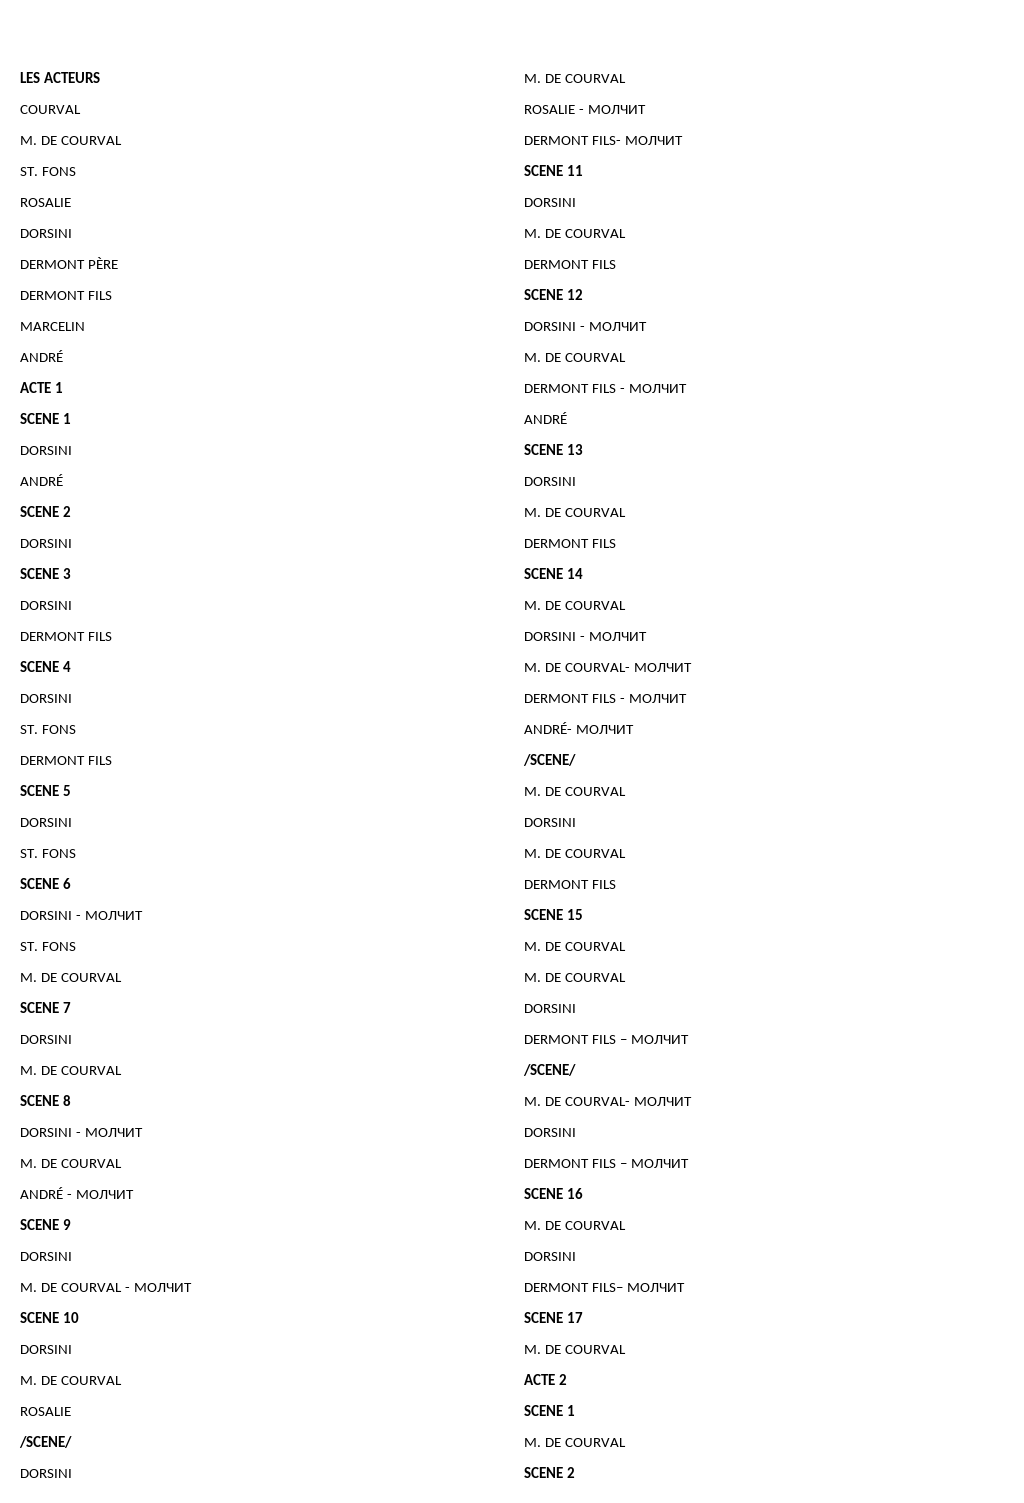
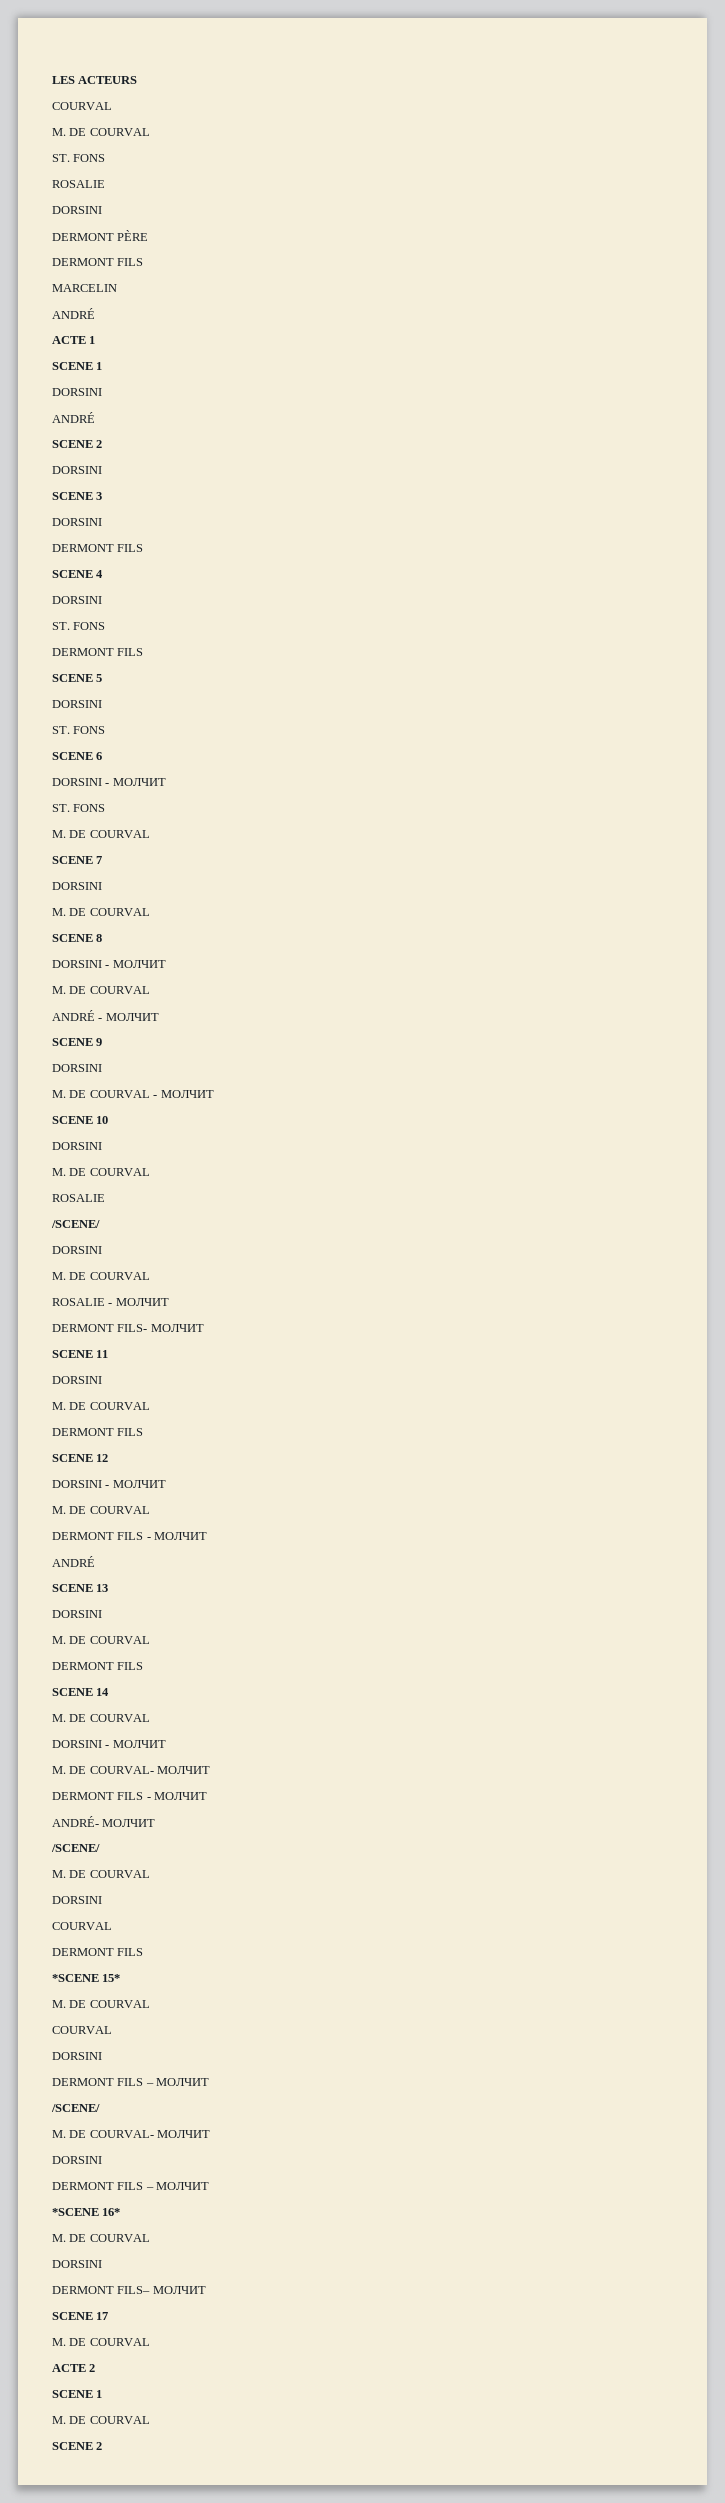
[524,849,626,858] [524,880,616,889] [524,909,583,920] [524,942,626,951] [524,973,561,982] M. DE COURVAL // DERMONT FILS // SCENE 15 // M. DE COURVAL // M. DE -> [52,1922,112,1930] [52,1948,144,1956] [52,1974,121,1982] [52,2000,150,2008] COURVAL // DERMONT FILS // *SCENE 15* // M. DE COURVAL //
[524,1188,583,1199] SCENE 16 -> [52,2208,121,2216] *SCENE 16*

